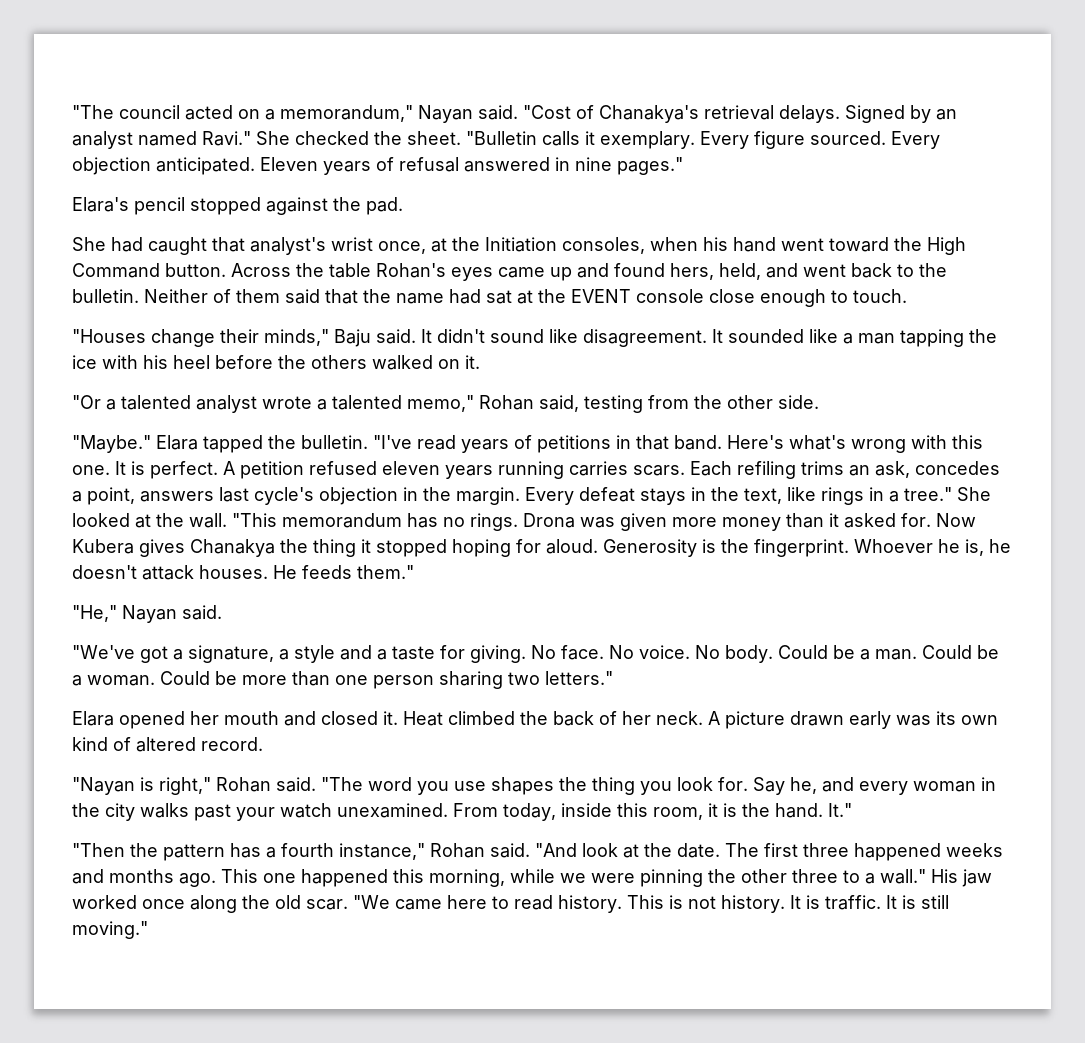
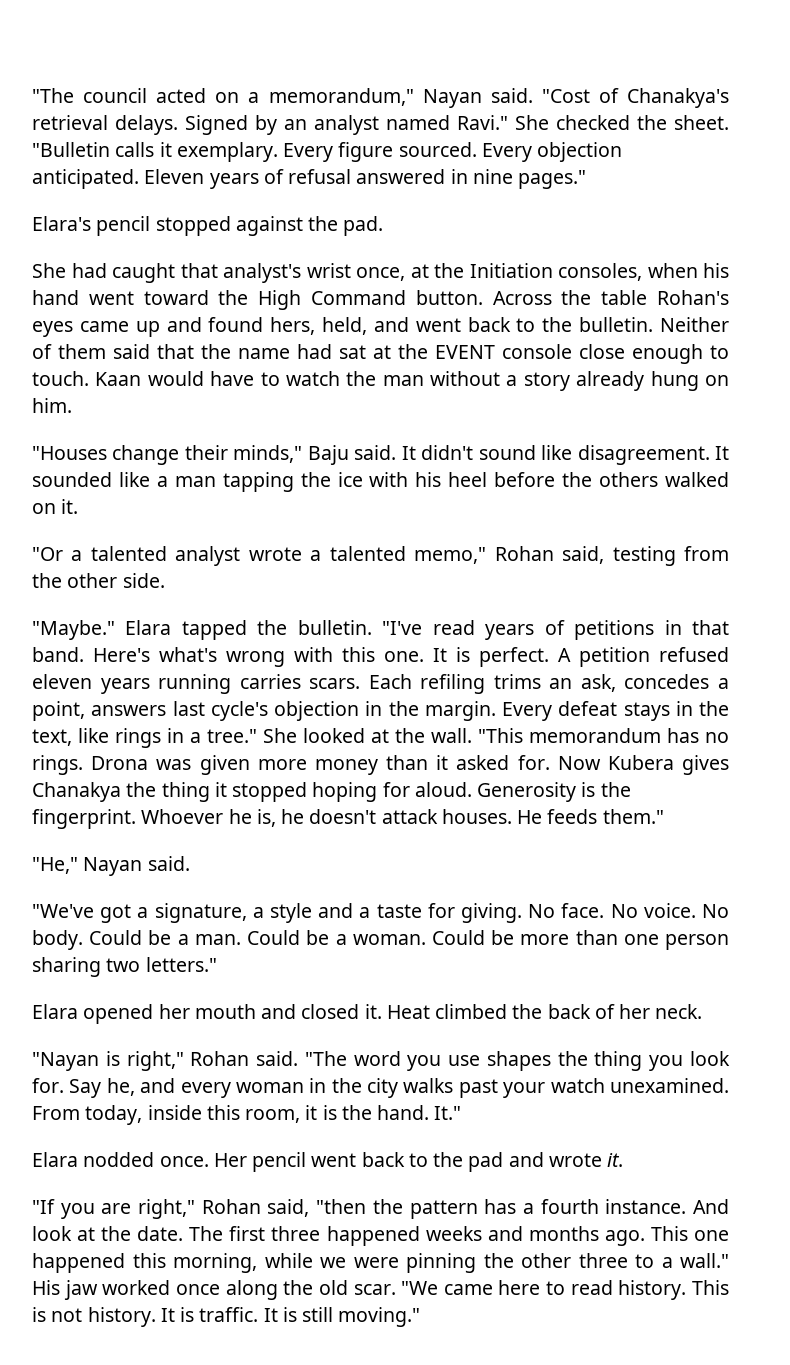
(907, 296) none -> [95,371,729,391] [32,398,72,413] Kaan would have to watch the man without a story already hung on him.
[708,711,998,729] [72,737,263,752] A picture drawn early was its own kind of altered record. -> (703, 1011) none
[72,843,125,857] "Then -> [32,1152,624,1172] [32,1199,367,1219] Elara nodded once. Her pencil went back to the pad and wrote it. // "If you are right," Rohan said, "then
[339,843,577,860] instance," Rohan said. "And -> [605,1199,729,1214] instance. And

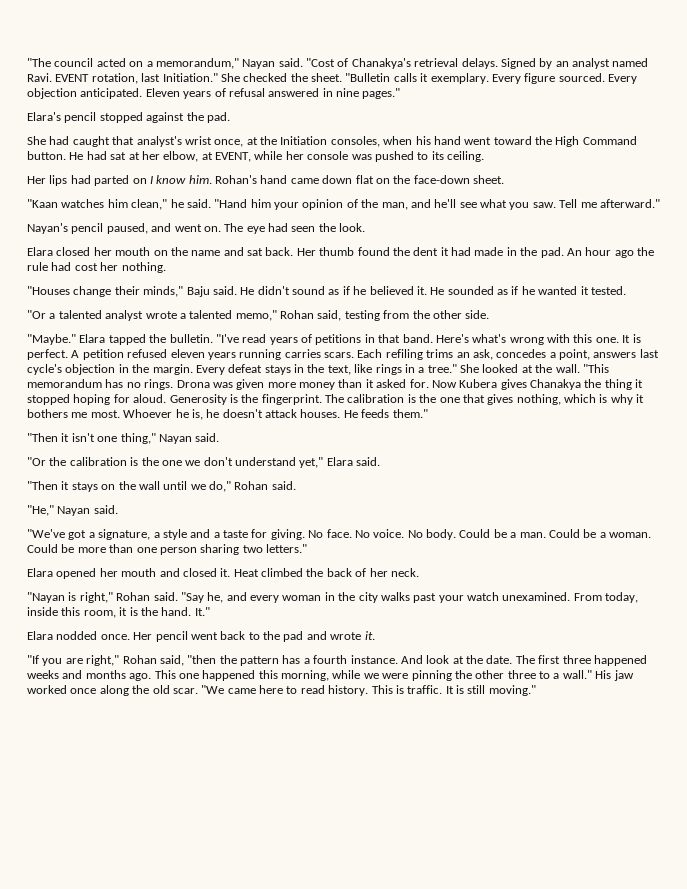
[457,115,508,130] Ravi." -> [27,73,218,84] Ravi. EVENT rotation, last Initiation."
[492,290,729,305] [32,317,729,337] [32,344,729,364] [32,371,729,391] [32,398,72,413] Across the table Rohan's eyes came up and found hers, held, and went back to the bulletin. Neither of them said that the name had sat at the EVENT console close enough to touch. Kaan would have to watch the man without a story already hung on him. -> [69,151,484,162] [27,175,504,186] [27,199,660,210] [27,223,366,234] [27,247,654,258] [27,262,166,273] He had sat at her elbow, at EVENT, while her console was pushed to its ceiling. // Her lips had parted on I know him. Rohan's hand came down flat on the face-down sheet. // "Kaan watches him clean," he said. "Hand him your opinion of the man, and he'll see what you saw. Tell me afterward." // Nayan's pencil paused, and went on. The eye had seen the look. // Elara closed her mouth on the name and sat back. Her thumb found the dent it had made in the pad. An hour ago the rule had cost her nothing.
[401,446,416,460] It -> [240,287,255,295] He
[541,445,729,465] [32,472,729,492] [32,499,79,514] like disagreement. It sounded like a man tapping the ice with his heel before the others walked on it. -> [328,286,626,295] as if he believed it. He sounded as if he wanted it tested.
(136, 819) none -> [325,394,645,405] [27,409,120,418] The calibration is the one that gives nothing, which is why it bothers me most.
(664, 816) none -> [27,433,220,444] [27,457,381,468] [27,481,296,492] // "Then it isn't one thing," Nayan said. // "Or the calibration is the one we don't understand yet," Elara said. // "Then it stays on the wall until we do," Rohan said.
[304,1051,730,1071] [32,1078,102,1098] "The word you use shapes the thing you look for. Say -> [180,592,204,603] "Say
[51,1307,195,1327] not history. It is -> (404, 689) none

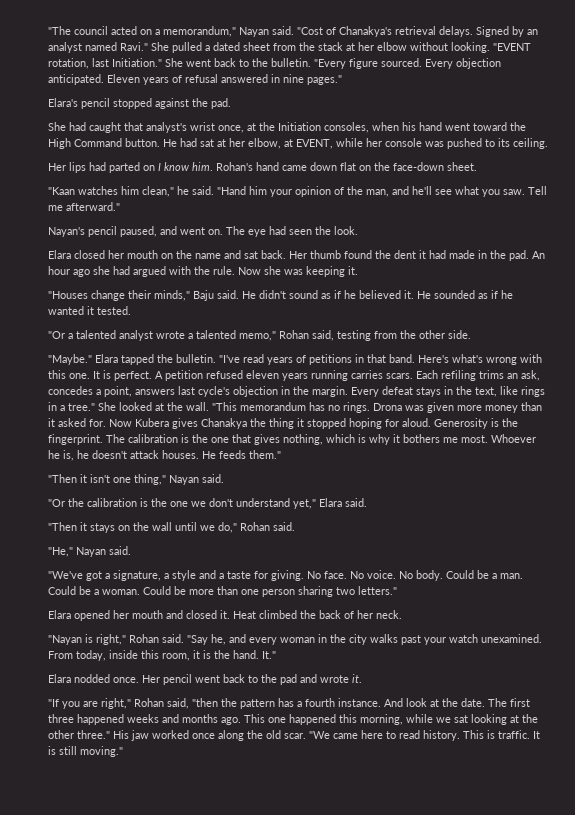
[27,73,521,84] Ravi. EVENT rotation, last Initiation." She checked the sheet. "Bulletin calls it exemplary. Every -> [120,42,531,53] [48,58,346,69] Ravi." She pulled a dated sheet from the stack at her elbow without looking. "EVENT rotation, last Initiation." She went back to the bulletin. "Every
[637,247,654,256] [27,262,166,273] the rule had cost her nothing. -> [93,266,358,277] she had argued with the rule. Now she was keeping it.
[382,670,592,681] were pinning the other three to a wall." -> [454,714,538,725] [48,730,110,739] sat looking at the other three."

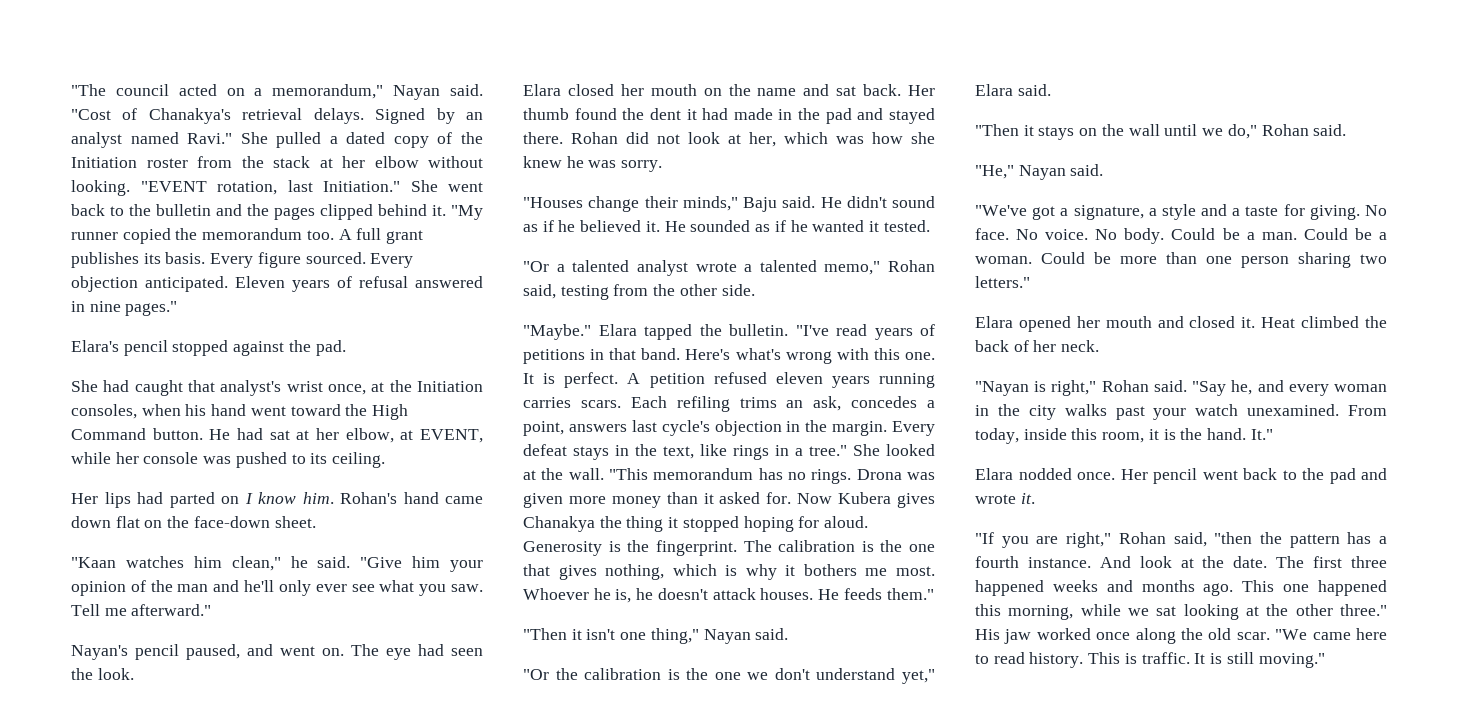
[243,42,270,51] sheet -> [393,132,483,148] [71,157,188,168] copy of the Initiation roster
[271,58,346,69] bulletin. "Every -> [156,204,483,220] [71,228,424,244] [71,252,254,268] bulletin and the pages clipped behind it. "My runner copied the memorandum too. A full grant publishes its basis. Every
[217,186,246,195] "Hand -> [360,557,403,568] "Give
[366,189,389,197] man, -> [177,584,209,592] man
(432, 190) none -> [278,580,347,596] only ever
[509,250,545,261] [48,266,358,277] pad. An hour ago she had argued with the rule. Now she was keeping it. -> [825,108,935,124] [523,132,935,147] [523,156,663,172] pad and stayed there. Rohan did not look at her, which was how she knew he was sorry.

